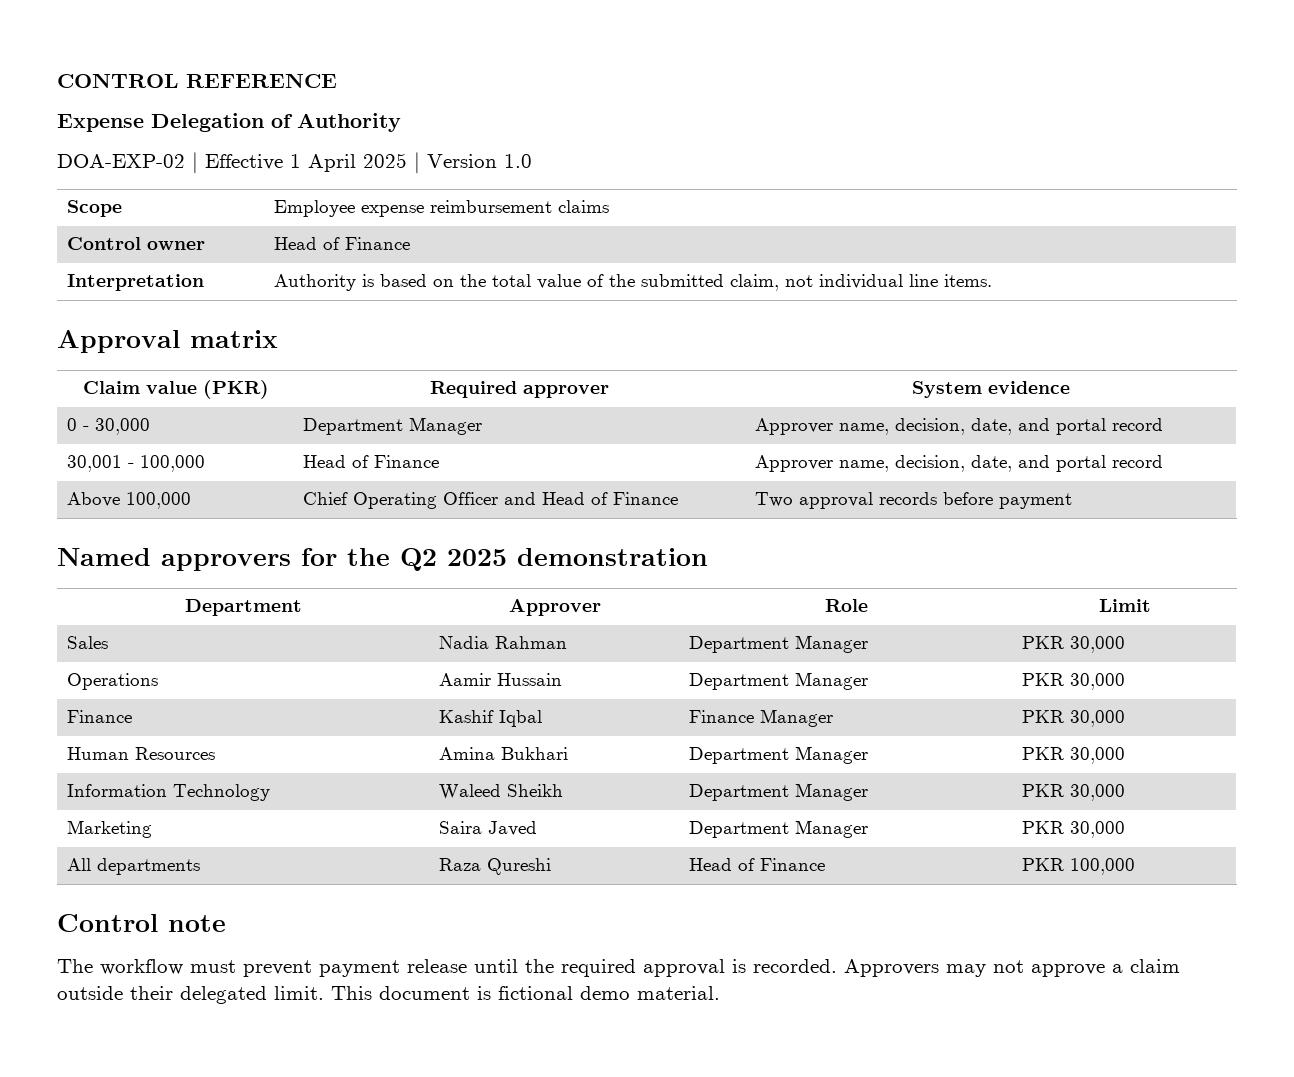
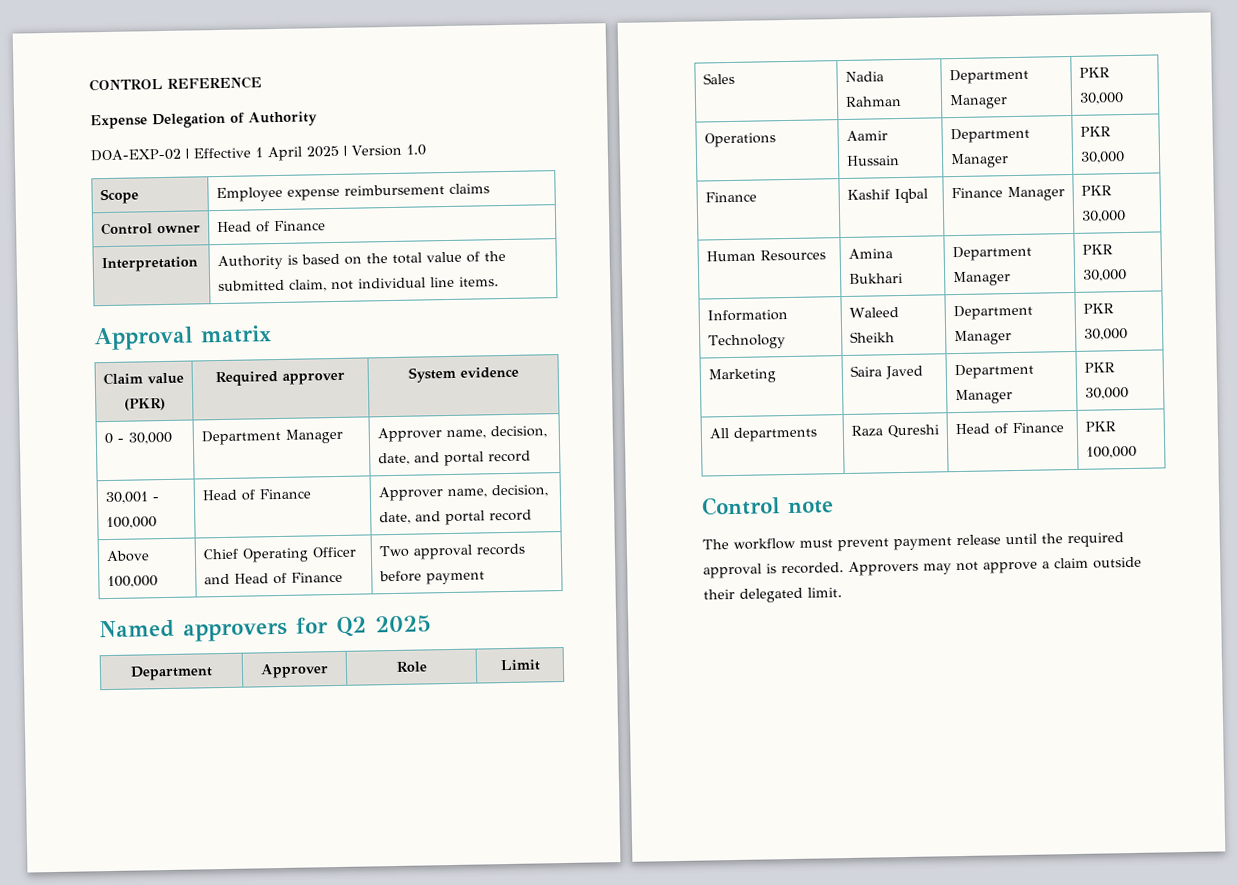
[347,548,390,566] the -> (328, 625) none
[517,548,708,566] demonstration -> (432, 624) none
[331,986,720,1000] This document is fictional demo material. -> (842, 592) none

